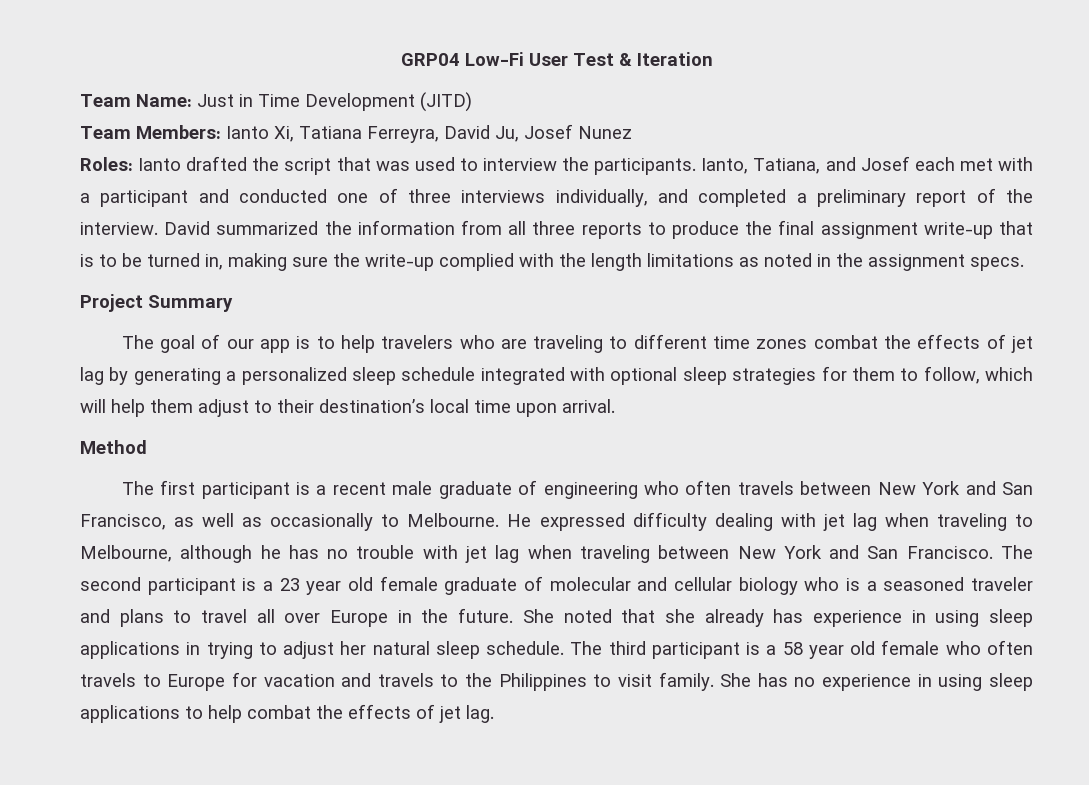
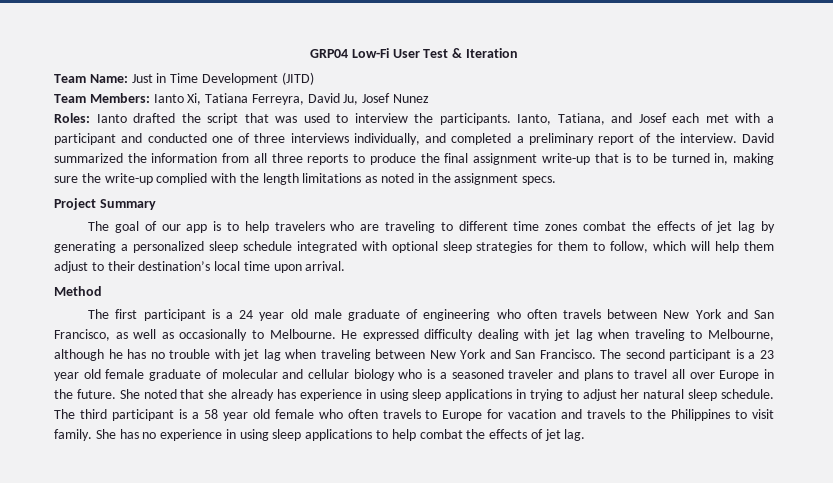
[332,482,386,495] recent -> [239,309,308,321] 24 year old

